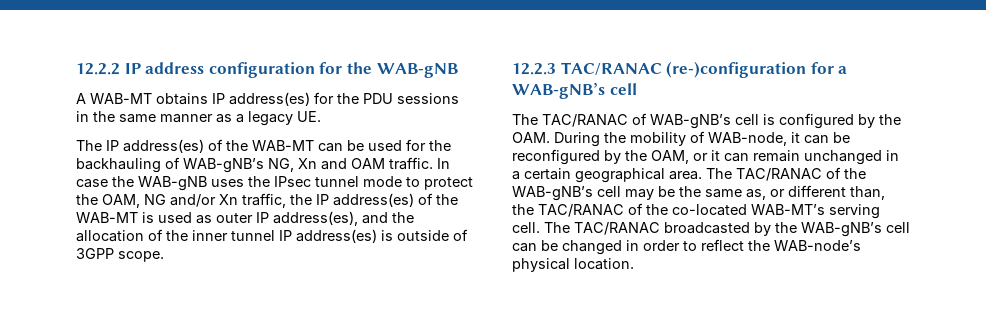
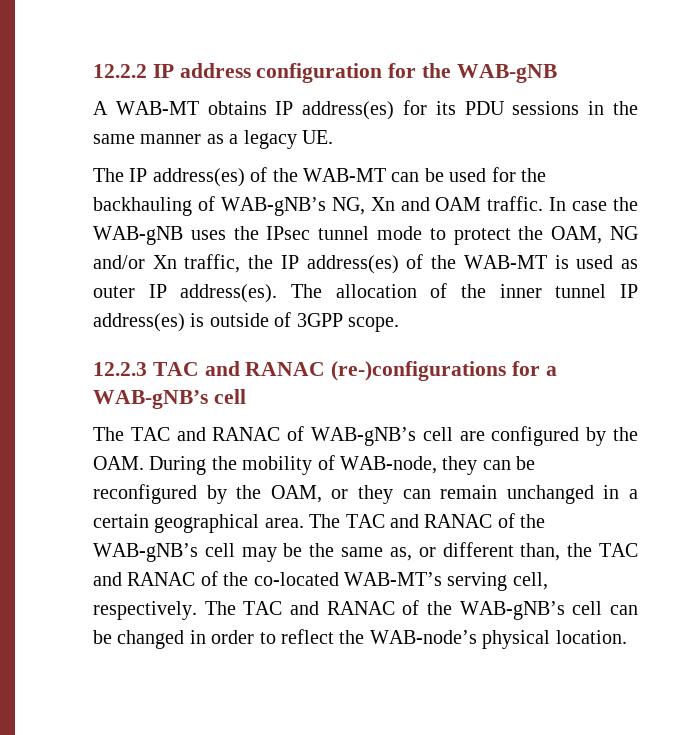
[337,93,359,104] the -> [435,101,456,115] its
[273,211,414,226] address(es), and the -> [180,284,322,303] address(es). The
[560,61,807,78] TAC/RANAC (re-)configuration -> [152,361,507,381] TAC and RANAC (re-)configurations
[542,114,628,127] TAC/RANAC -> [130,427,281,441] TAC and RANAC
[763,114,775,125] is -> [459,431,485,441] are
[791,132,800,143] it -> [442,456,478,475] they
[711,150,720,161] it -> [358,485,393,504] they
[736,168,822,181] TAC/RANAC -> [345,514,493,528] TAC and RANAC
[538,204,624,217] TAC/RANAC -> [599,543,638,557] [93,572,196,586] TAC and RANAC
[512,222,771,236] cell. The TAC/RANAC broadcasted by -> [512,572,548,590] [93,600,420,620] cell, respectively. The TAC and RANAC of

